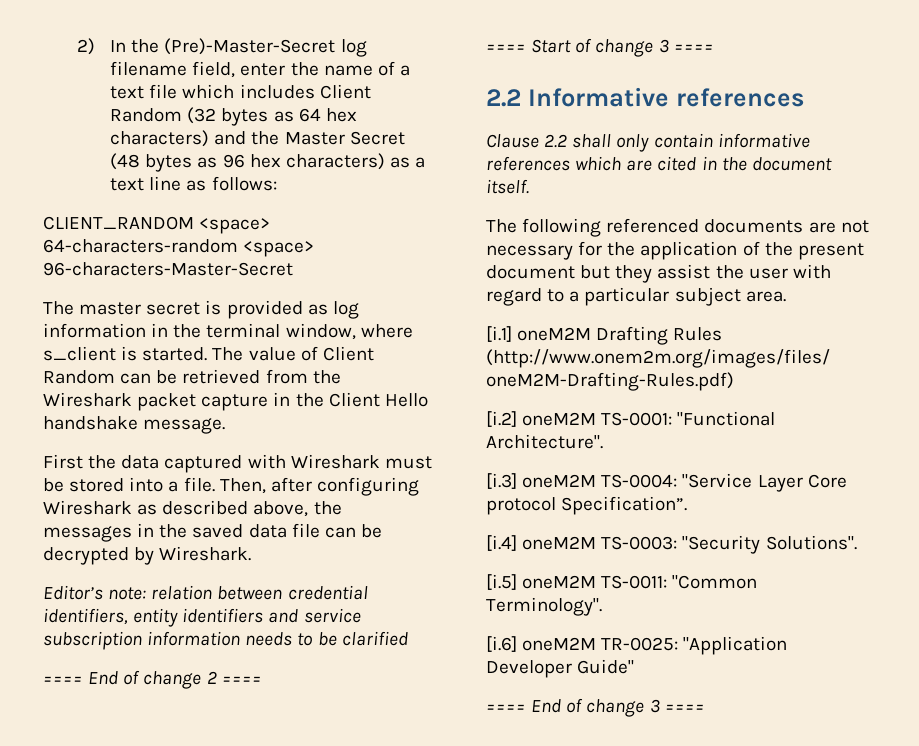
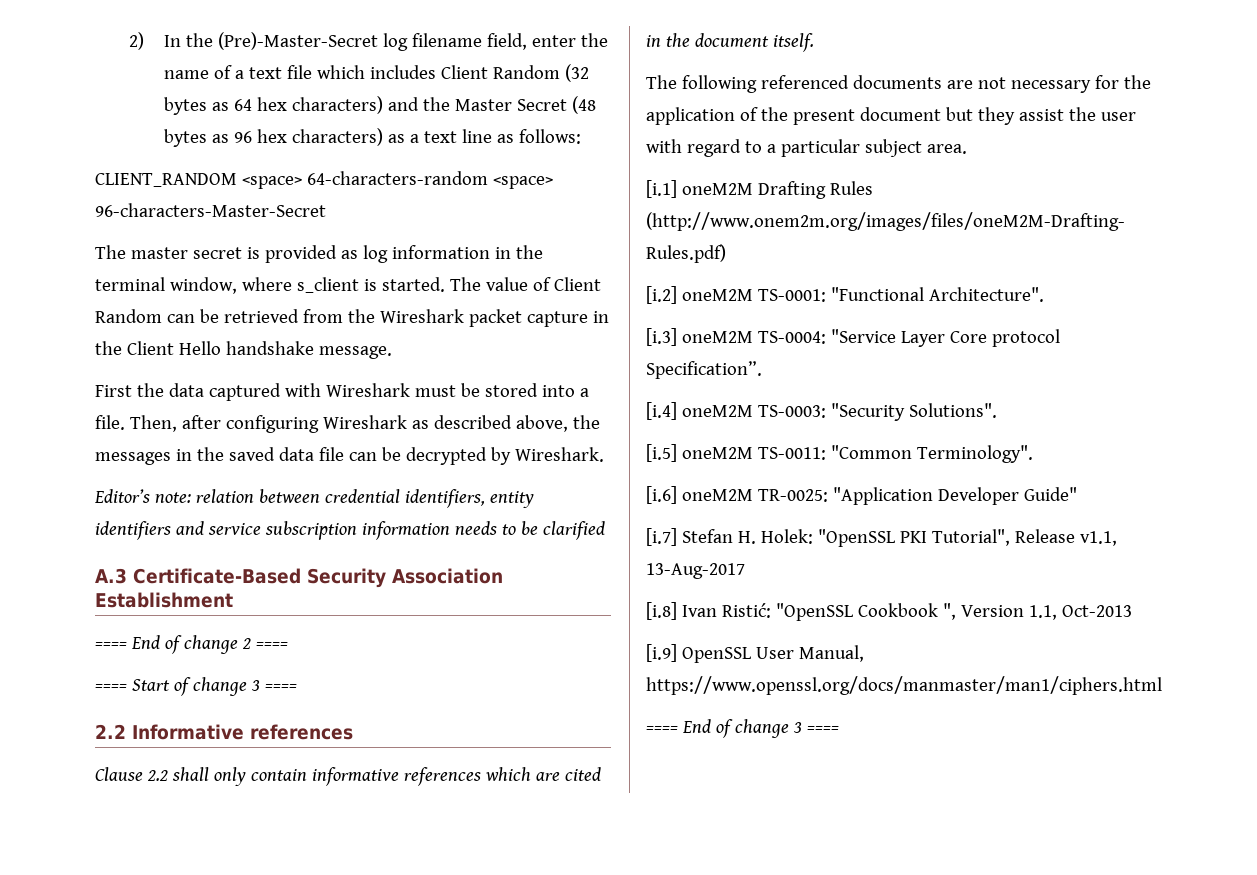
(408, 638) none -> [95,568,503,588] [95,592,233,608] // A.3 Certificate-Based Security Association Establishment
(635, 666) none -> [646,528,1117,547] [646,563,745,579] [646,602,1132,621] [646,644,864,663] [646,676,1162,695] // [i.7] Stefan H. Holek: "OpenSSL PKI Tutorial", Release v1.1, 13-Aug-2017 // [i.8] Ivan Ristić: "OpenSSL Cookbook ", Version 1.1, Oct-2013 // [i.9] OpenSSL User Manual, https://www.openssl.org/docs/manmaster/man1/ciphers.html

